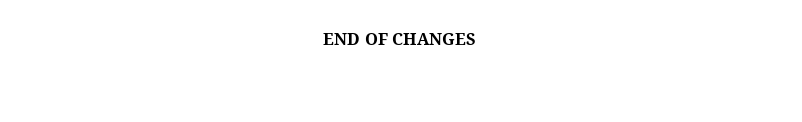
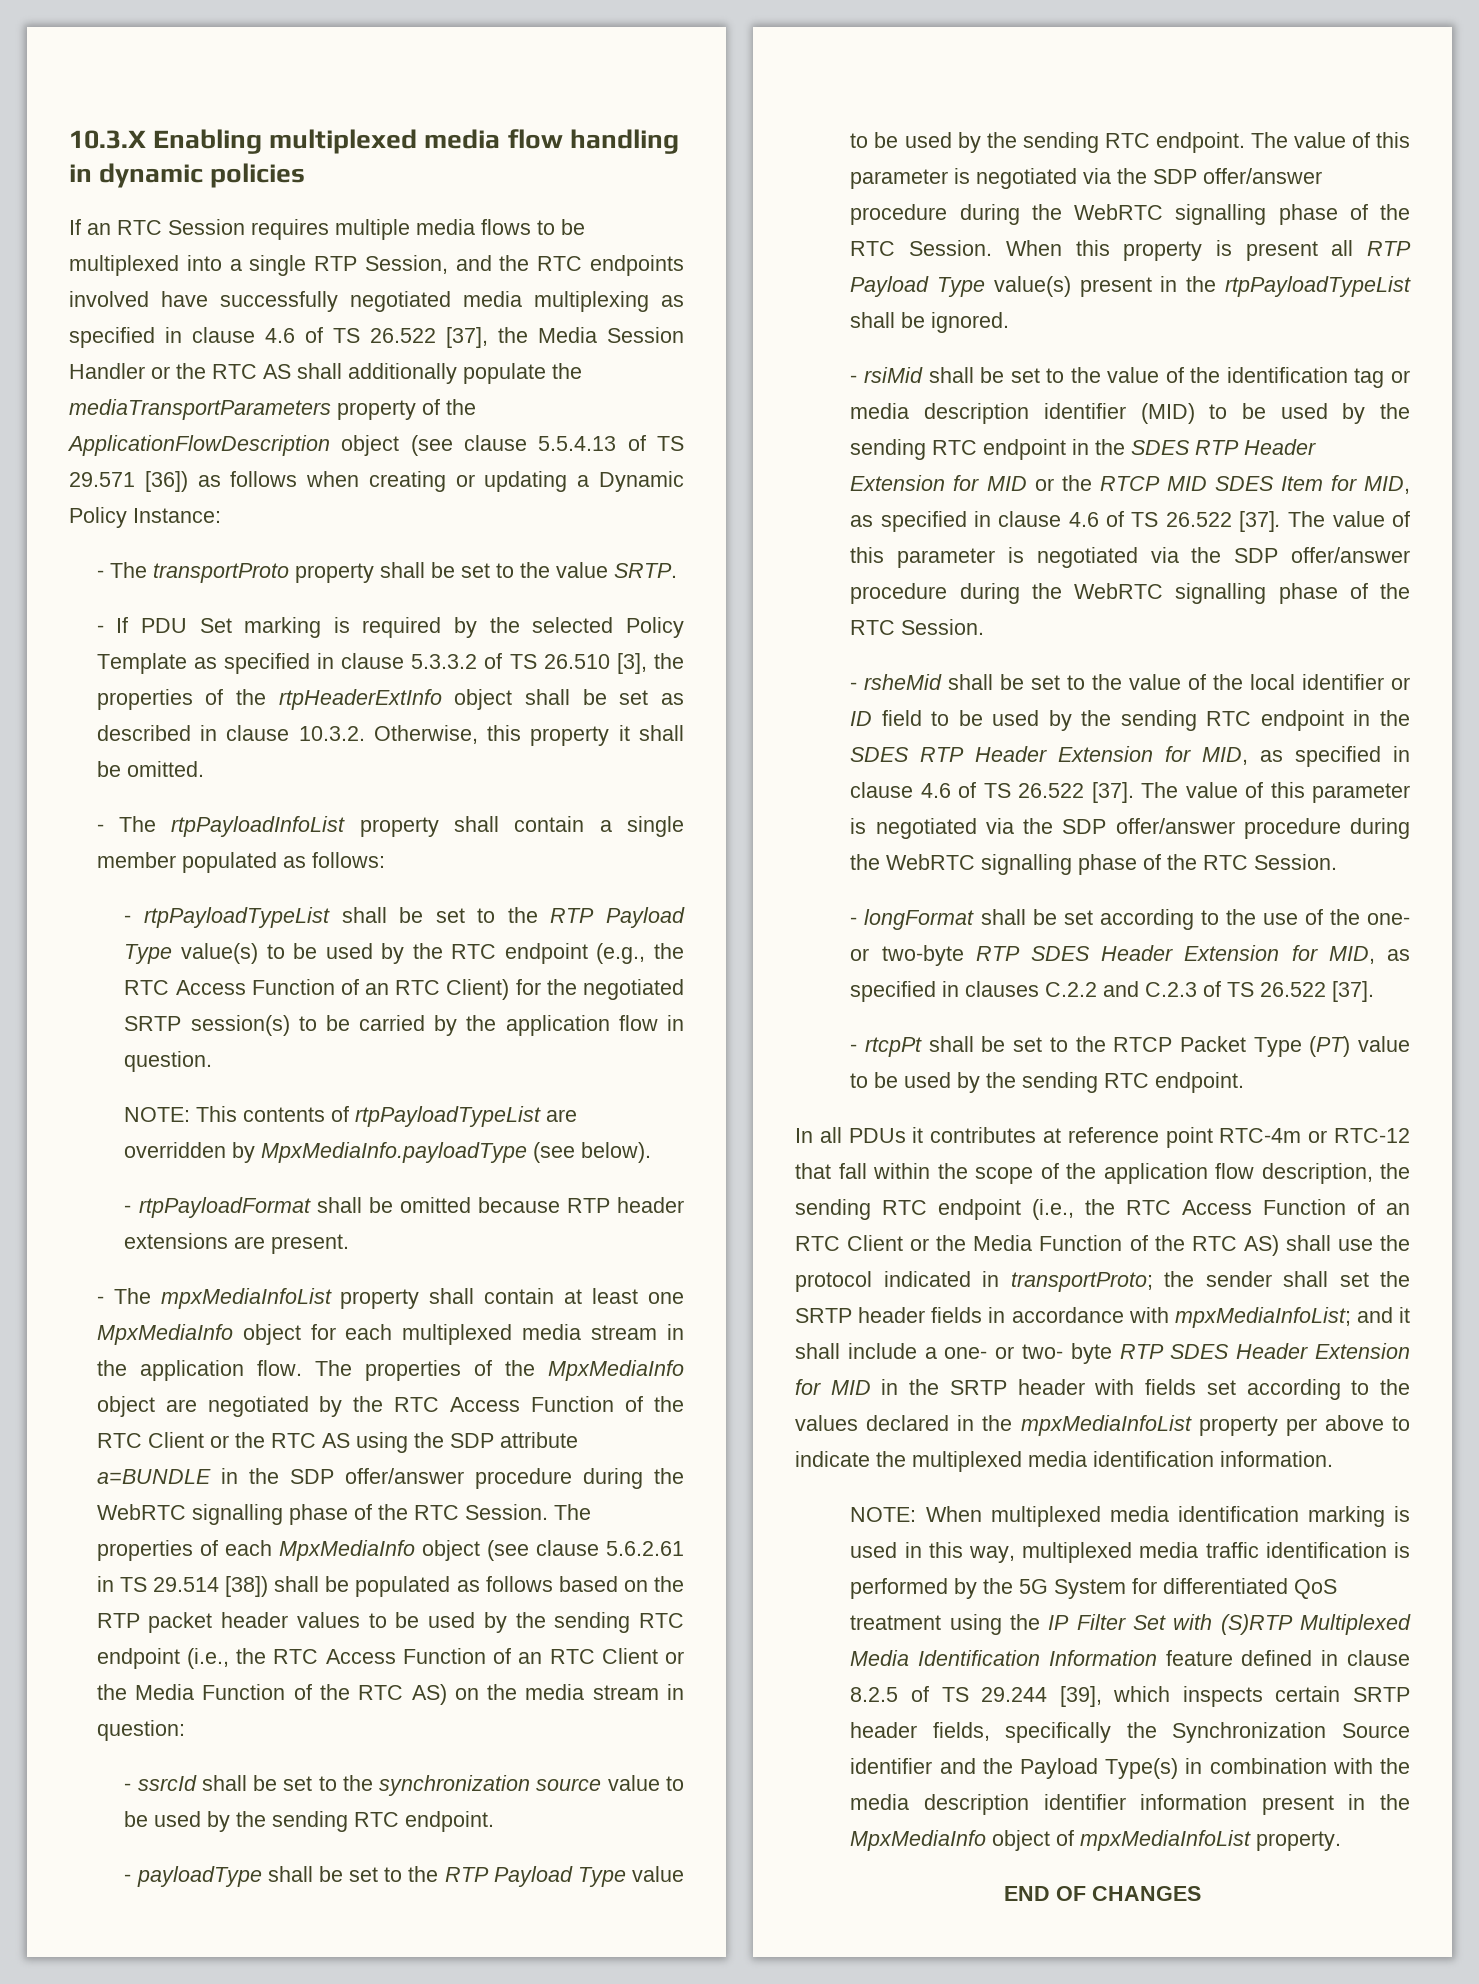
(323, 39) none -> [69,129,679,154] [69,163,306,188] [69,219,585,240] [69,255,684,276] [69,291,684,312] [69,327,684,348] [69,363,582,384] [69,399,476,420] [67,435,684,456] [69,471,684,492] [69,507,221,528] [96,562,677,583] [96,617,684,638] [96,653,684,674] [96,689,684,710] [96,725,684,746] [96,761,204,777] [96,816,684,837] [96,852,385,873] [124,907,685,928] [124,943,684,964] [124,979,684,1000] [124,1015,684,1036] [124,1051,213,1072] [124,1106,578,1127] [124,1142,652,1163] [124,1197,684,1218] [124,1233,350,1254] [96,1288,684,1309] [96,1324,684,1345] [96,1360,684,1381] [96,1396,684,1417] [96,1432,578,1453] [96,1468,684,1489] [96,1504,591,1525] [96,1540,684,1561] [96,1576,684,1597] [96,1612,684,1633] [96,1648,684,1669] [96,1684,684,1705] [96,1720,185,1741] [124,1775,685,1796] [124,1811,495,1832] [124,1866,684,1887] [850,132,1410,153] [850,168,1323,189] [850,204,1410,225] [850,240,1411,261] [850,276,1411,297] [850,312,1010,333] [850,367,1410,388] [850,403,1410,424] [850,439,1317,460] [850,475,1410,494] [850,511,1410,532] [850,547,1410,568] [850,583,1410,604] [850,619,985,635] [850,674,1410,690] [850,710,1410,731] [850,746,1410,767] [850,782,1410,803] [850,818,1410,839] [850,854,1338,875] [850,909,1410,930] [850,945,1410,966] [850,981,1375,1002] [850,1036,1410,1057] [850,1072,1245,1093] [795,1127,1410,1148] [795,1163,1410,1184] [795,1199,1410,1220] [795,1235,1410,1256] [795,1271,1410,1292] [795,1307,1410,1328] [795,1343,1410,1364] [795,1379,1410,1400] [795,1415,1410,1436] [795,1451,1333,1472] [850,1506,1410,1527] [850,1542,1410,1563] [850,1578,1338,1599] [850,1614,1411,1635] [850,1650,1410,1666] [850,1686,1410,1707] [850,1722,1410,1743] [850,1758,1410,1779] [850,1794,1410,1815] [850,1830,1342,1851] 10.3.X Enabling multiplexed media flow handling in dynamic policies // If an RTC Session requires multiple media flows to be multiplexed into a single RTP Session, and the RTC endpoints involved have successfully negotiated media multiplexing as specified in clause 4.6 of TS 26.522 [37], the Media Session Handler or the RTC AS shall additionally populate the mediaTransportParameters property of the ApplicationFlowDescription object (see clause 5.5.4.13 of TS 29.571 [36]) as follows when creating or updating a Dynamic Policy Instance: // - The transportProto property shall be set to the value SRTP. // - If PDU Set marking is required by the selected Policy Template as specified in clause 5.3.3.2 of TS 26.510 [3], the properties of the rtpHeaderExtInfo object shall be set as described in clause 10.3.2. Otherwise, this property it shall be omitted. // - The rtpPayloadInfoList property shall contain a single member populated as follows: // - rtpPayloadTypeList shall be set to the RTP Payload Type value(s) to be used by the RTC endpoint (e.g., the RTC Access Function of an RTC Client) for the negotiated SRTP session(s) to be carried by the application flow in question. // NOTE: This contents of rtpPayloadTypeList are overridden by MpxMediaInfo.payloadType (see below). // - rtpPayloadFormat shall be omitted because RTP header extensions are present. // - The mpxMediaInfoList property shall contain at least one MpxMediaInfo object for each multiplexed media stream in the application flow. The properties of the MpxMediaInfo object are negotiated by the RTC Access Function of the RTC Client or the RTC AS using the SDP attribute a=BUNDLE in the SDP offer/answer procedure during the WebRTC signalling phase of the RTC Session. The properties of each MpxMediaInfo object (see clause 5.6.2.61 in TS 29.514 [38]) shall be populated as follows based on the RTP packet header values to be used by the sending RTC endpoint (i.e., the RTC Access Function of an RTC Client or the Media Function of the RTC AS) on the media stream in question: // - ssrcId shall be set to the synchronization source value to be used by the sending RTC endpoint. // - payloadType shall be set to the RTP Payload Type value to be used by the sending RTC endpoint. The value of this parameter is negotiated via the SDP offer/answer procedure during the WebRTC signalling phase of the RTC Session. When this property is present all RTP Payload Type value(s) present in the rtpPayloadTypeList shall be ignored. // - rsiMid shall be set to the value of the identification tag or media description identifier (MID) to be used by the sending RTC endpoint in the SDES RTP Header Extension for MID or the RTCP MID SDES Item for MID, as specified in clause 4.6 of TS 26.522 [37]. The value of this parameter is negotiated via the SDP offer/answer procedure during the WebRTC signalling phase of the RTC Session. // - rsheMid shall be set to the value of the local identifier or ID field to be used by the sending RTC endpoint in the SDES RTP Header Extension for MID, as specified in clause 4.6 of TS 26.522 [37]. The value of this parameter is negotiated via the SDP offer/answer procedure during the WebRTC signalling phase of the RTC Session. // - longFormat shall be set according to the use of the one- or two-byte RTP SDES Header Extension for MID, as specified in clauses C.2.2 and C.2.3 of TS 26.522 [37]. // - rtcpPt shall be set to the RTCP Packet Type (PT) value to be used by the sending RTC endpoint. // In all PDUs it contributes at reference point RTC-4m or RTC-12 that fall within the scope of the application flow description, the sending RTC endpoint (i.e., the RTC Access Function of an RTC Client or the Media Function of the RTC AS) shall use the protocol indicated in transportProto; the sender shall set the SRTP header fields in accordance with mpxMediaInfoList; and it shall include a one- or two- byte RTP SDES Header Extension for MID in the SRTP header with fields set according to the values declared in the mpxMediaInfoList property per above to indicate the multiplexed media identification information. // NOTE: When multiplexed media identification marking is used in this way, multiplexed media traffic identification is performed by the 5G System for differentiated QoS treatment using the IP Filter Set with (S)RTP Multiplexed Media Identification Information feature defined in clause 8.2.5 of TS 29.244 [39], which inspects certain SRTP header fields, specifically the Synchronization Source identifier and the Payload Type(s) in combination with the media description identifier information present in the MpxMediaInfo object of mpxMediaInfoList property. //

